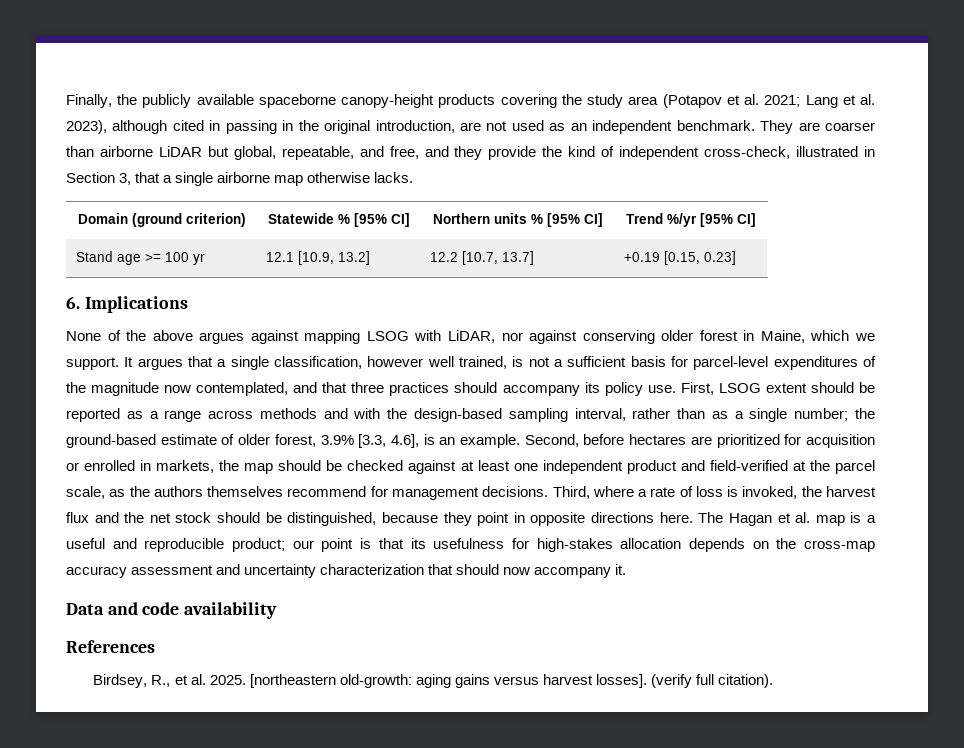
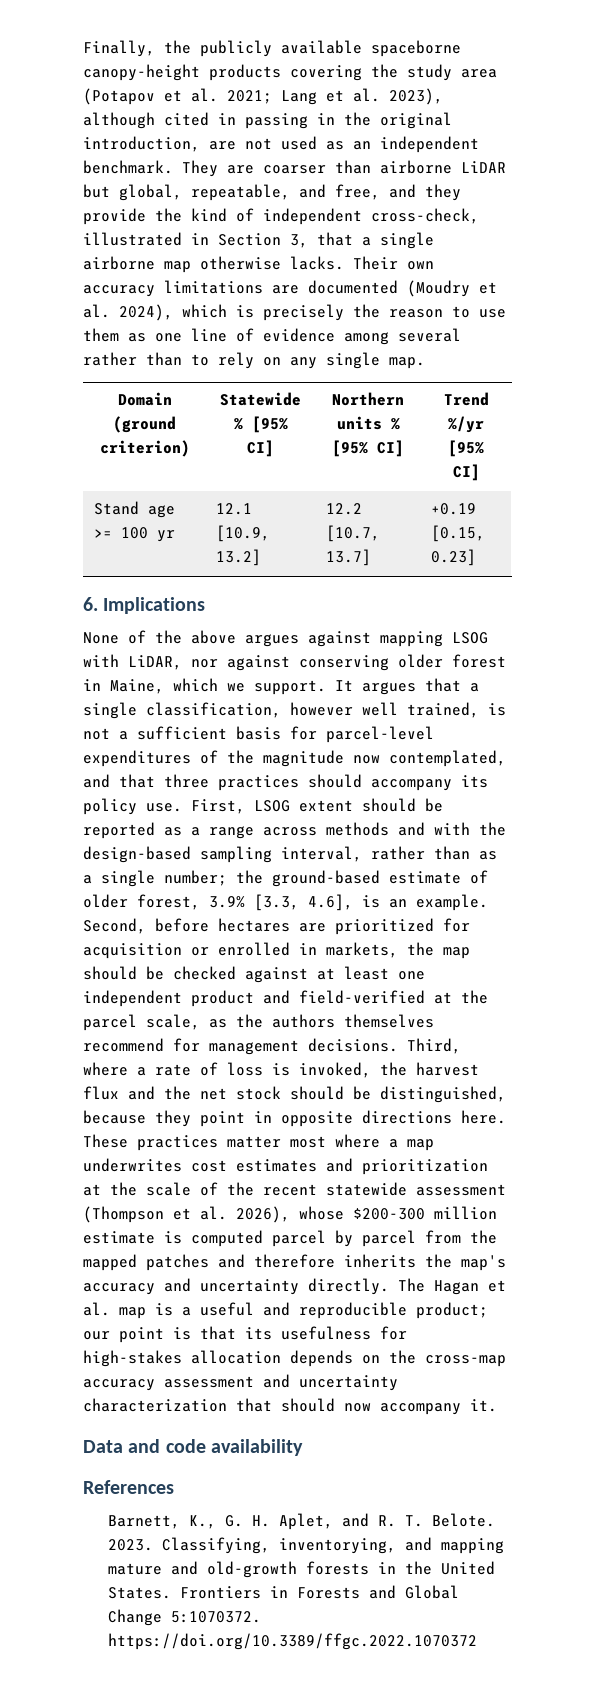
(414, 177) none -> [353,256,434,270] [83,280,497,297] [83,304,506,321] [83,328,461,345] [83,352,425,369] Their own accuracy limitations are documented (Moudry et al. 2024), which is precisely the reason to use them as one line of evidence among several rather than to rely on any single map.
(693, 517) none -> [83,1134,434,1151] [83,1158,488,1175] [83,1182,506,1196] [83,1206,497,1223] [83,1230,497,1247] [83,1254,506,1271] [83,1278,389,1295] These practices matter most where a map underwrites cost estimates and prioritization at the scale of the recent statewide assessment (Thompson et al. 2026), whose $200-300 million estimate is computed parcel by parcel from the mapped patches and therefore inherits the map's accuracy and uncertainty directly.
[93,674,774,688] Birdsey, R., et al. 2025. [northeastern old-growth: aging gains versus harvest losses]. (verify full citation). -> [107,1513,495,1530] [107,1537,504,1554] [107,1561,495,1578] [107,1585,459,1599] [107,1609,261,1626] [107,1633,477,1650] Barnett, K., G. H. Aplet, and R. T. Belote. 2023. Classifying, inventorying, and mapping mature and old-growth forests in the United States. Frontiers in Forests and Global Change 5:1070372. https://doi.org/10.3389/ffgc.2022.1070372

